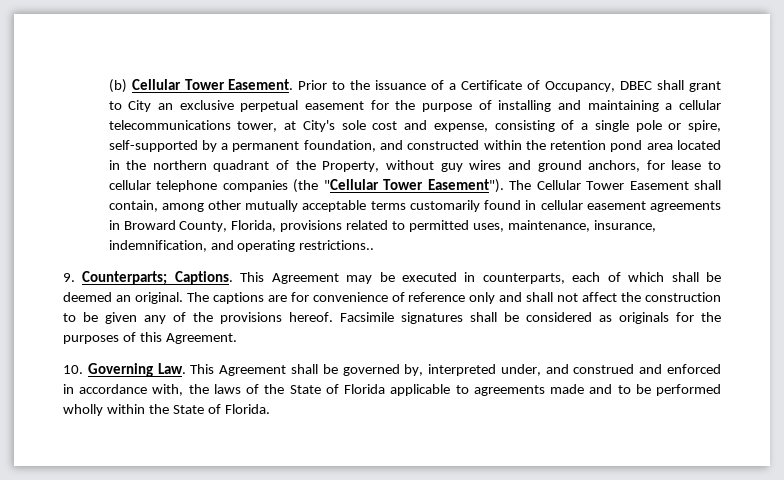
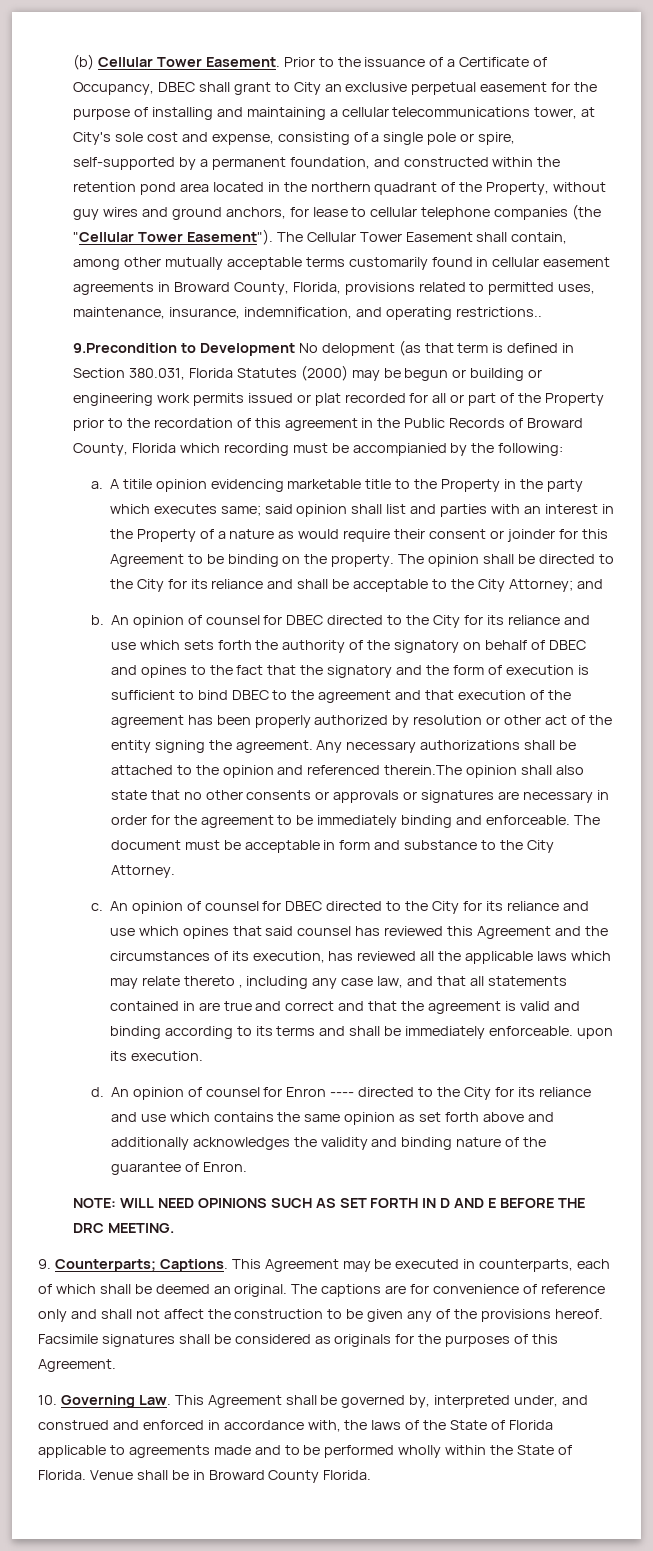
(375, 245) none -> [73,340,575,356] [73,365,543,381] [73,393,604,406] [73,418,584,431] [73,443,564,456] [90,479,583,492] [109,504,614,517] [109,529,608,542] [109,554,614,567] [109,579,603,592] [90,615,590,628] [110,640,586,653] [110,665,589,678] [110,690,571,703] [110,715,612,728] [110,740,577,753] [110,765,585,778] [110,790,609,803] [110,815,600,828] [110,840,554,853] [110,865,175,878] [90,901,589,914] [109,926,608,939] [109,951,611,964] [109,976,567,989] [109,1001,580,1014] [109,1026,613,1039] [109,1051,203,1061] [90,1087,591,1100] [110,1112,554,1125] [110,1137,547,1150] [110,1162,247,1175] [73,1198,585,1208] [73,1223,174,1233] // 9.Precondition to Development No delopment (as that term is defined in Section 380.031, Florida Statutes (2000) may be begun or building or engineering work permits issued or plat recorded for all or part of the Property prior to the recordation of this agreement in the Public Records of Broward County, Florida which recording must be accompianied by the following: // a. A titile opinion evidencing marketable title to the Property in the party which executes same; said opinion shall list and parties with an interest in the Property of a nature as would require their consent or joinder for this Agreement to be binding on the property. The opinion shall be directed to the City for its reliance and shall be acceptable to the City Attorney; and // b. An opinion of counsel for DBEC directed to the City for its reliance and use which sets forth the authority of the signatory on behalf of DBEC and opines to the fact that the signatory and the form of execution is sufficient to bind DBEC to the agreement and that execution of the agreement has been properly authorized by resolution or other act of the entity signing the agreement. Any necessary authorizations shall be attached to the opinion and referenced therein.The opinion shall also state that no other consents or approvals or signatures are necessary in order for the agreement to be immediately binding and enforceable. The document must be acceptable in form and substance to the City Attorney. // c. An opinion of counsel for DBEC directed to the City for its reliance and use which opines that said counsel has reviewed this Agreement and the circumstances of its execution, has reviewed all the applicable laws which may relate thereto , including any case law, and that all statements contained in are true and correct and that the agreement is valid and binding according to its terms and shall be immediately enforceable. upon its execution. // d. An opinion of counsel for Enron ---- directed to the City for its reliance and use which contains the same opinion as set forth above and additionally acknowledges the validity and binding nature of the guarantee of Enron. // NOTE: WILL NEED OPINIONS SUCH AS SET FORTH IN D AND E BEFORE THE DRC MEETING.
(270, 409) none -> [89,1470,372,1483] Venue shall be in Broward County Florida.

